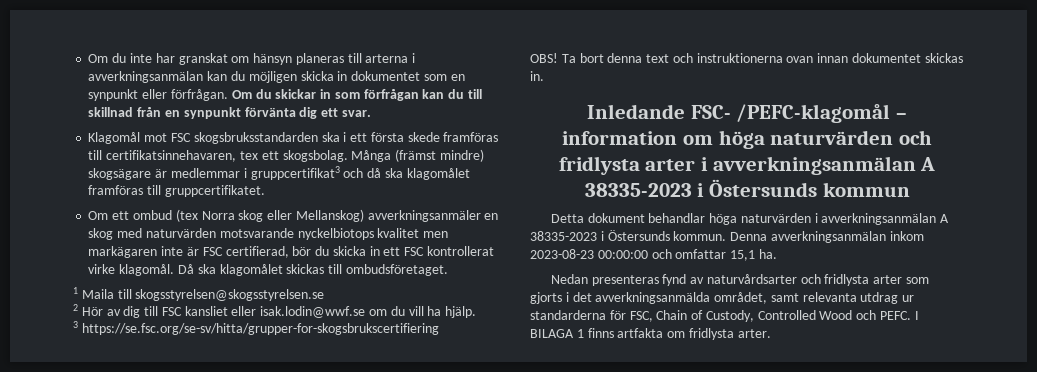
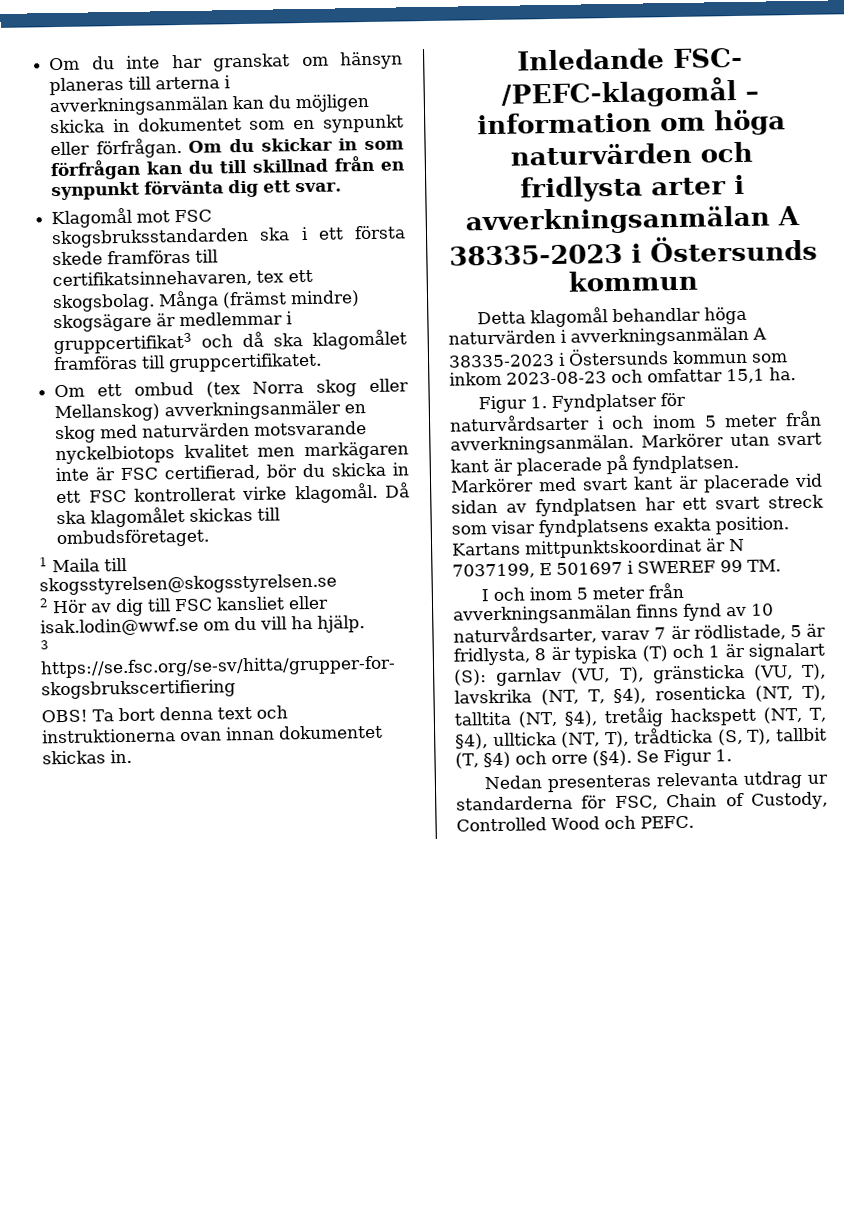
[587,213,645,223] dokument -> [529,307,608,328] klagomål
[673,231,886,243] kommun. Denna avverkningsanmälan -> [672,349,788,365] kommun som
[597,250,648,259] 00:00:00 -> (607, 378) none
[550,274,929,286] [530,292,799,304] Nedan presenteras fynd av naturvårdsarter och fridlysta arter som gjorts i det avverkningsanmälda området, samt -> [477,392,686,414] [449,410,822,432] [450,432,822,455] [450,454,739,476] [450,473,823,493] [451,494,824,517] [451,516,789,538] [452,538,745,559] [452,559,781,579] [480,582,684,602] [453,603,774,625] [453,623,826,645] [453,642,825,666] [454,663,826,686] [454,684,826,706] [454,706,827,728] [455,727,827,750] [455,748,732,769] [483,774,652,793] Figur 1. Fyndplatser för naturvårdsarter i och inom 5 meter från avverkningsanmälan. Markörer utan svart kant är placerade på fyndplatsen. Markörer med svart kant är placerade vid sidan av fyndplatsen har ett svart streck som visar fyndplatsens exakta position. Kartans mittpunktskoordinat är N 7037199, E 501697 i SWEREF 99 TM. // I och inom 5 meter från avverkningsanmälan finns fynd av 10 naturvårdsarter, varav 7 är rödlistade, 5 är fridlysta, 8 är typiska (T) och 1 är signalart (S): garnlav (VU, T), gränsticka (VU, T), lavskrika (NT, T, §4), rosenticka (NT, T), talltita (NT, §4), tretåig hackspett (NT, T, §4), ullticka (NT, T), trådticka (S, T), tallbit (T, §4) och orre (§4). Se Figur 1. // Nedan presenteras
[914,311,919,320] [530,328,771,340] I BILAGA 1 finns artfakta om fridlysta arter. -> (694, 822) none

